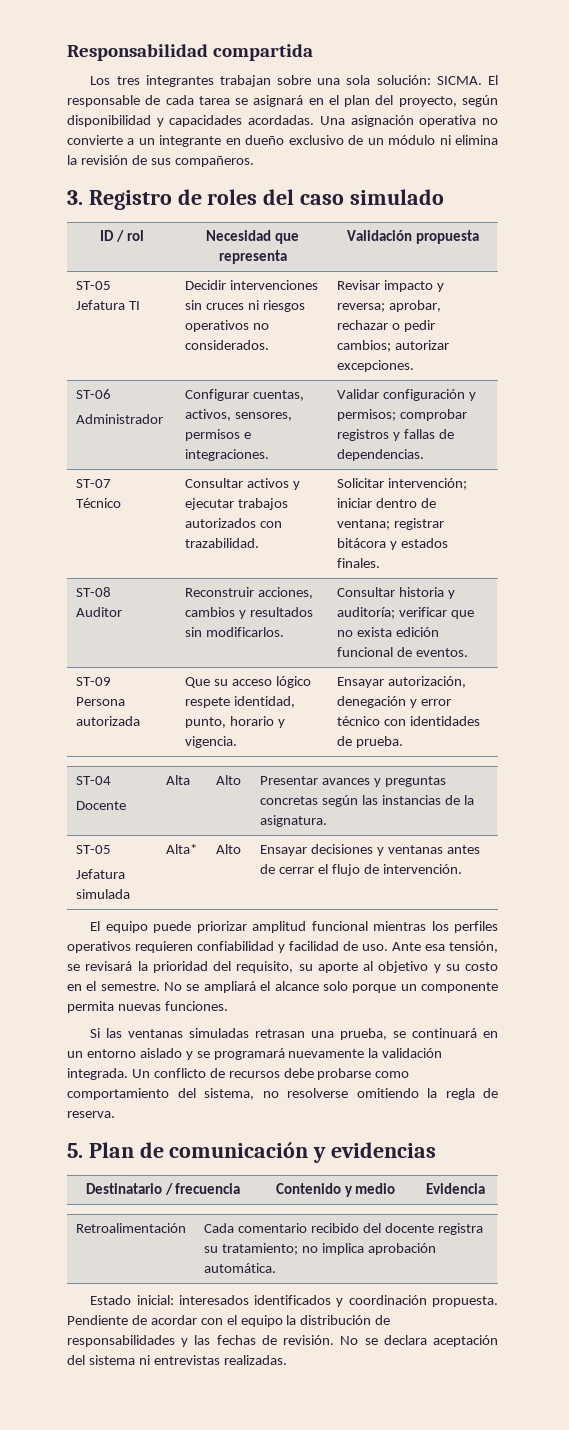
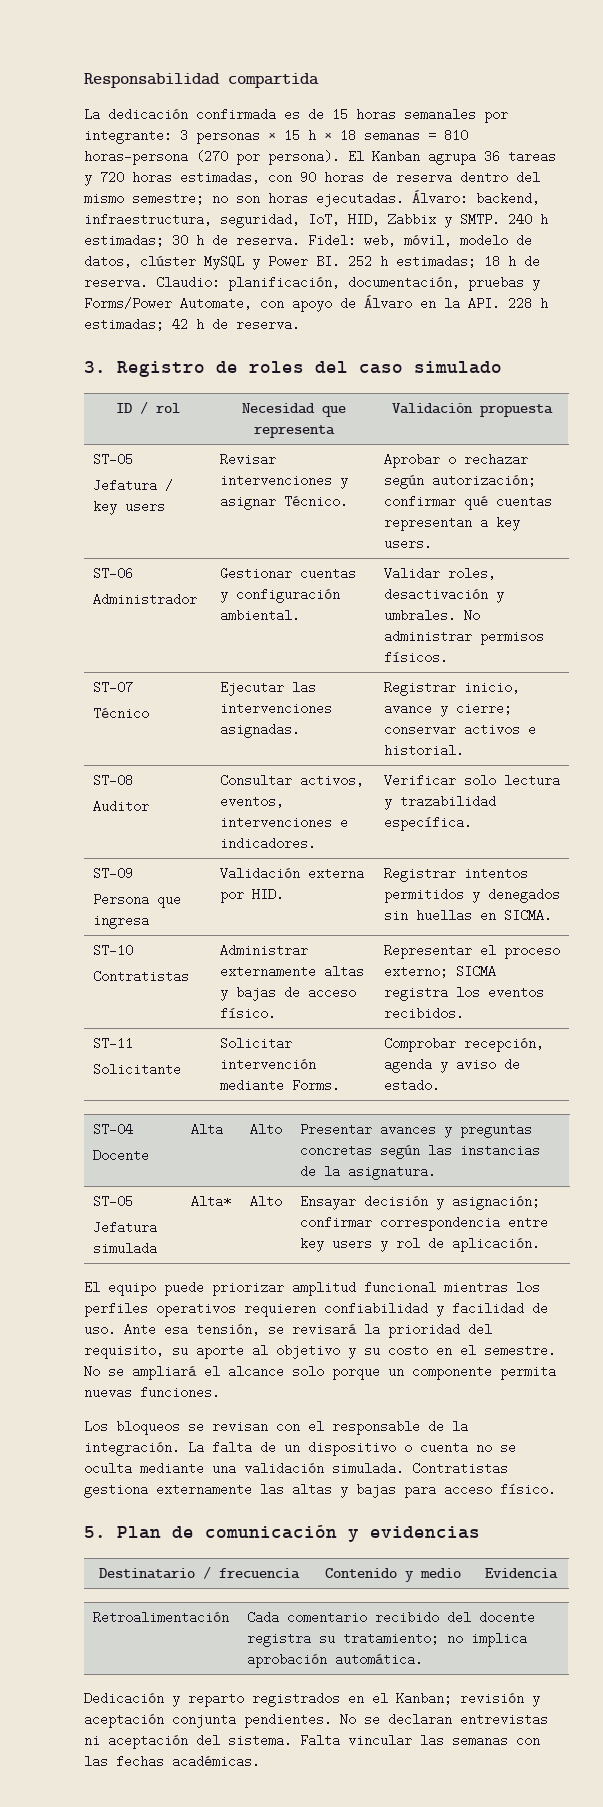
[90,75,498,87] [67,95,498,107] [67,115,499,127] [67,135,498,147] [67,155,254,167] Los tres integrantes trabajan sobre una sola solución: SICMA. El responsable de cada tarea se asignará en el plan del proyecto, según disponibilidad y capacidades acordadas. Una asignación operativa no convierte a un integrante en dueño exclusivo de un módulo ni elimina la revisión de sus compañeros. -> [84,108,508,123] [84,129,468,144] [84,150,556,165] [84,171,540,186] [84,190,540,207] [84,213,548,228] [84,234,532,247] [84,255,540,270] [84,276,540,291] [84,295,548,312] [84,318,300,331] La dedicación confirmada es de 15 horas semanales por integrante: 3 personas × 15 h × 18 semanas = 810 horas-persona (270 por persona). El Kanban agrupa 36 tareas y 720 horas estimadas, con 90 horas de reserva dentro del mismo semestre; no son horas ejecutadas. Álvaro: backend, infraestructura, seguridad, IoT, HID, Zabbix y SMTP. 240 h estimadas; 30 h de reserva. Fidel: web, móvil, modelo de datos, clúster MySQL y Power BI. 252 h estimadas; 18 h de reserva. Claudio: planificación, documentación, pruebas y Forms/Power Automate, con apoyo de Álvaro en la API. 228 h estimadas; 42 h de reserva.
[128,301,140,310] [184,280,318,290] [184,300,305,312] [184,320,269,332] [184,340,269,350] [336,280,444,292] [336,300,441,312] [336,320,435,332] [336,340,449,352] [336,360,414,372] [75,389,111,399] [75,414,163,424] [184,389,304,401] [184,409,292,421] [184,429,251,441] [184,449,269,461] [336,389,476,401] [336,409,467,421] [336,429,454,441] [336,449,424,461] [75,479,111,488] [75,498,121,508] [184,478,300,490] [184,498,288,510] [184,518,282,528] [184,538,259,548] [336,478,467,490] [336,498,436,508] [336,518,444,530] [336,538,448,550] [336,558,380,568] [75,587,111,597] [75,607,122,617] [184,587,313,599] [184,607,313,619] [184,627,284,637] [336,587,455,599] [336,607,474,619] [336,627,439,637] [336,647,468,657] [75,677,111,686] [75,697,125,706] [75,716,140,726] [184,676,311,688] [184,696,295,708] [184,716,285,728] [184,736,237,748] [336,676,466,688] [336,696,451,708] [336,716,480,726] [336,736,403,748] TI | Decidir intervenciones sin cruces ni riesgos operativos no considerados. | Revisar impacto y reversa; aprobar, rechazar o pedir cambios; autorizar excepciones. // ST-06 // Administrador | Configurar cuentas, activos, sensores, permisos e integraciones. | Validar configuración y permisos; comprobar registros y fallas de dependencias. // ST-07 // Técnico | Consultar activos y ejecutar trabajos autorizados con trazabilidad. | Solicitar intervención; iniciar dentro de ventana; registrar bitácora y estados finales. // ST-08 // Auditor | Reconstruir acciones, cambios y resultados sin modificarlos. | Consultar historia y auditoría; verificar que no exista edición funcional de eventos. // ST-09 // Persona autorizada | Que su acceso lógico respete identidad, punto, horario y vigencia. | Ensayar autorización, denegación y error técnico con identidades de prueba. -> [164,479,173,492] [92,500,165,515] [219,453,276,466] [219,474,348,489] [219,495,348,510] [383,453,528,468] [383,474,536,489] [383,495,552,510] [383,516,520,531] [383,537,432,550] [92,567,133,580] [92,593,197,606] [219,567,356,580] [219,588,340,603] [219,609,300,622] [383,567,496,580] [383,588,504,603] [383,609,480,622] [383,630,544,645] [383,651,448,664] [92,681,133,694] [92,707,149,720] [219,681,316,696] [219,702,332,715] [219,723,300,738] [383,681,520,696] [383,702,512,717] [383,723,536,736] [383,744,464,757] [92,774,133,787] [92,800,149,813] [219,774,364,787] [219,795,284,808] [219,816,348,829] [219,837,316,850] [383,774,560,787] [383,795,496,810] [383,816,472,831] [92,867,133,880] [92,893,181,908] [92,914,149,929] [219,867,364,880] [219,888,284,903] [383,867,528,882] [383,888,560,903] [383,909,552,922] [92,944,133,957] [92,970,189,983] [219,944,308,957] [219,965,364,978] [219,986,356,1001] [219,1007,276,1020] [383,944,560,959] [383,965,496,978] [383,986,544,1001] [383,1007,464,1020] [92,1037,133,1050] [92,1063,181,1076] [219,1037,292,1050] [219,1058,316,1071] [219,1079,340,1092] [383,1037,544,1052] [383,1058,520,1073] [383,1079,440,1092] / key users | Revisar intervenciones y asignar Técnico. | Aprobar o rechazar según autorización; confirmar qué cuentas representan a key users. // ST-06 // Administrador | Gestionar cuentas y configuración ambiental. | Validar roles, desactivación y umbrales. No administrar permisos físicos. // ST-07 // Técnico | Ejecutar las intervenciones asignadas. | Registrar inicio, avance y cierre; conservar activos e historial. // ST-08 // Auditor | Consultar activos, eventos, intervenciones e indicadores. | Verificar solo lectura y trazabilidad específica. // ST-09 // Persona que ingresa | Validación externa por HID. | Registrar intentos permitidos y denegados sin huellas en SICMA. // ST-10 // Contratistas | Administrar externamente altas y bajas de acceso físico. | Representar el proceso externo; SICMA registra los eventos recibidos. // ST-11 // Solicitante | Solicitar intervención mediante Forms. | Comprobar recepción, agenda y aviso de estado.
[310,844,480,856] [259,864,462,876] decisiones y ventanas antes de cerrar el flujo de intervención. -> [363,1195,540,1210] [299,1216,548,1231] [299,1237,540,1252] decisión y asignación; confirmar correspondencia entre key users y rol de aplicación.
[90,1028,499,1040] [67,1048,443,1060] [67,1068,410,1080] [67,1088,498,1100] [67,1111,115,1118] Si las ventanas simuladas retrasan una prueba, se continuará en un entorno aislado y se programará nuevamente la validación integrada. Un conflicto de recursos debe probarse como comportamiento del sistema, no resolverse omitiendo la regla de reserva. -> [84,1420,468,1435] [84,1441,516,1456] [84,1462,508,1475] [84,1483,556,1498] Los bloqueos se revisan con el responsable de la integración. La falta de un dispositivo o cuenta no se oculta mediante una validación simulada. Contratistas gestiona externamente las altas y bajas para acceso físico.
[90,1295,498,1307] [67,1315,391,1327] [67,1335,498,1347] [67,1355,287,1365] Estado inicial: interesados identificados y coordinación propuesta. Pendiente de acordar con el equipo la distribución de responsabilidades y las fechas de revisión. No se declara aceptación del sistema ni entrevistas realizadas. -> [84,1692,540,1707] [84,1713,548,1728] [84,1734,540,1749] [84,1755,260,1768] Dedicación y reparto registrados en el Kanban; revisión y aceptación conjunta pendientes. No se declaran entrevistas ni aceptación del sistema. Falta vincular las semanas con las fechas académicas.

